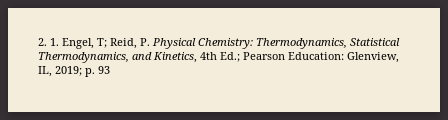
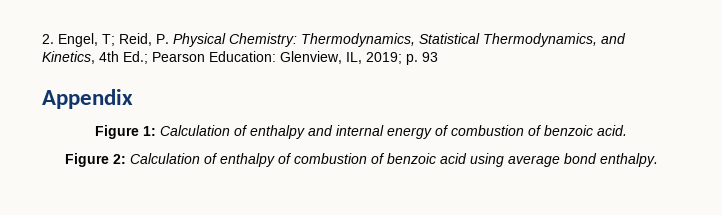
[50,38,59,46] 1. -> (54, 39) none
(110, 70) none -> [42,89,133,109] [95,125,627,139] [64,153,658,167] // Appendix // Figure 1: Calculation of enthalpy and internal energy of combustion of benzoic acid. // Figure 2: Calculation of enthalpy of combustion of benzoic acid using average bond enthalpy.

